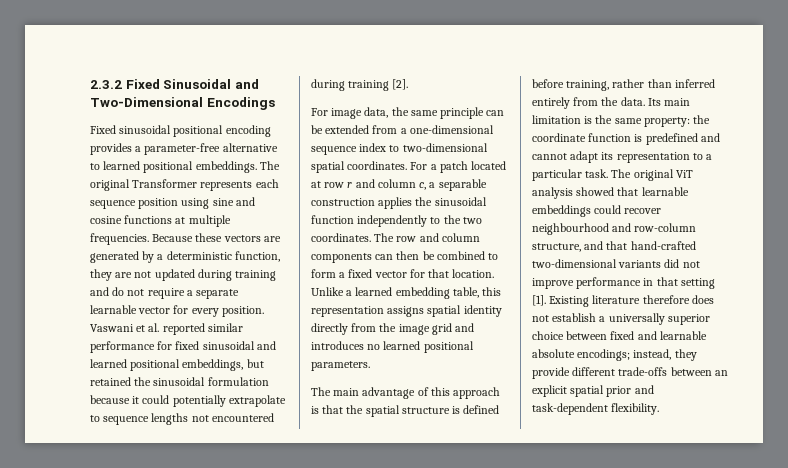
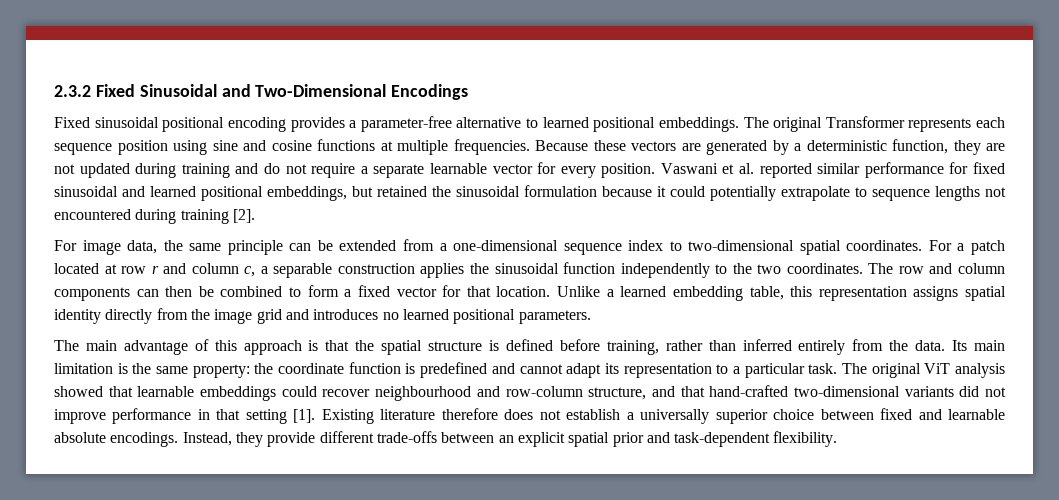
[577,349,672,361] encodings; instead, -> [110,432,232,447] encodings. Instead,

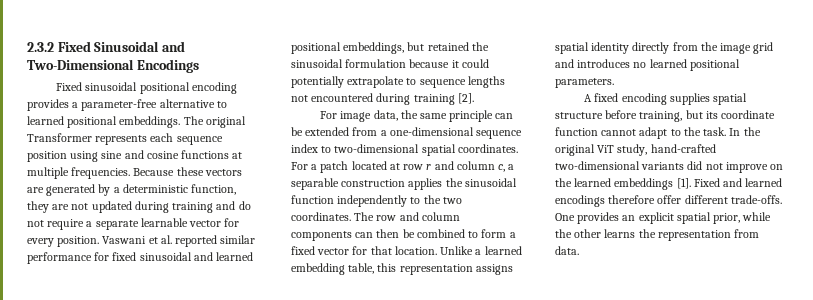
[54,339,1006,355] [54,362,1005,378] [54,386,705,401] The main advantage of this approach is that the spatial structure is defined before training, rather than inferred entirely from the data. Its main limitation is the same property: the coordinate function is predefined and cannot adapt its representation to a particular task. The original ViT analysis showed that learnable embeddings could recover neighbourhood and row-column structure, and that -> [584,93,748,105] [555,110,776,122] [555,127,761,139] [555,144,648,156] A fixed encoding supplies spatial structure before training, but its coordinate function cannot adapt to the task. In the original ViT study,
[112,408,1006,424] [54,431,838,447] performance in that setting [1]. Existing literature therefore does not establish a universally superior choice between fixed and learnable absolute encodings. Instead, they provide different trade-offs between an explicit spatial prior and task-dependent flexibility. -> [770,164,784,170] [555,178,783,190] [555,195,782,207] [555,212,772,224] [555,229,760,241] [555,246,579,255] on the learned embeddings [1]. Fixed and learned encodings therefore offer different trade-offs. One provides an explicit spatial prior, while the other learns the representation from data.

